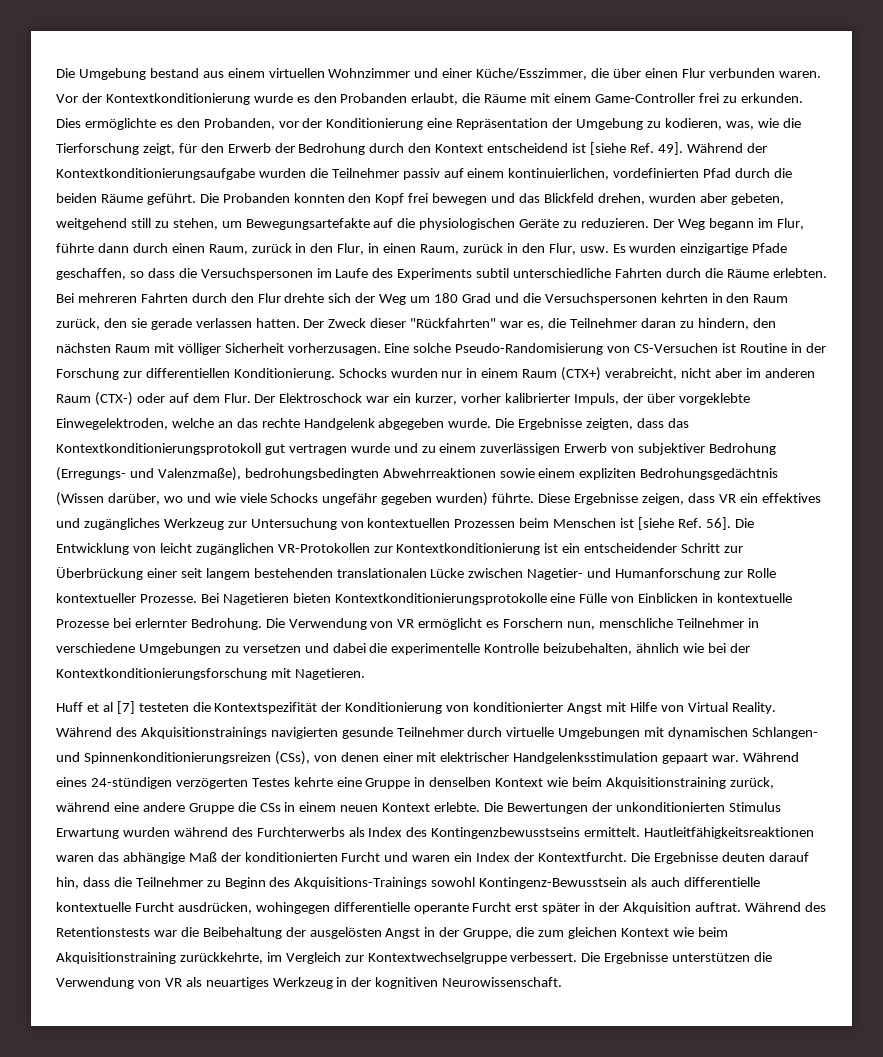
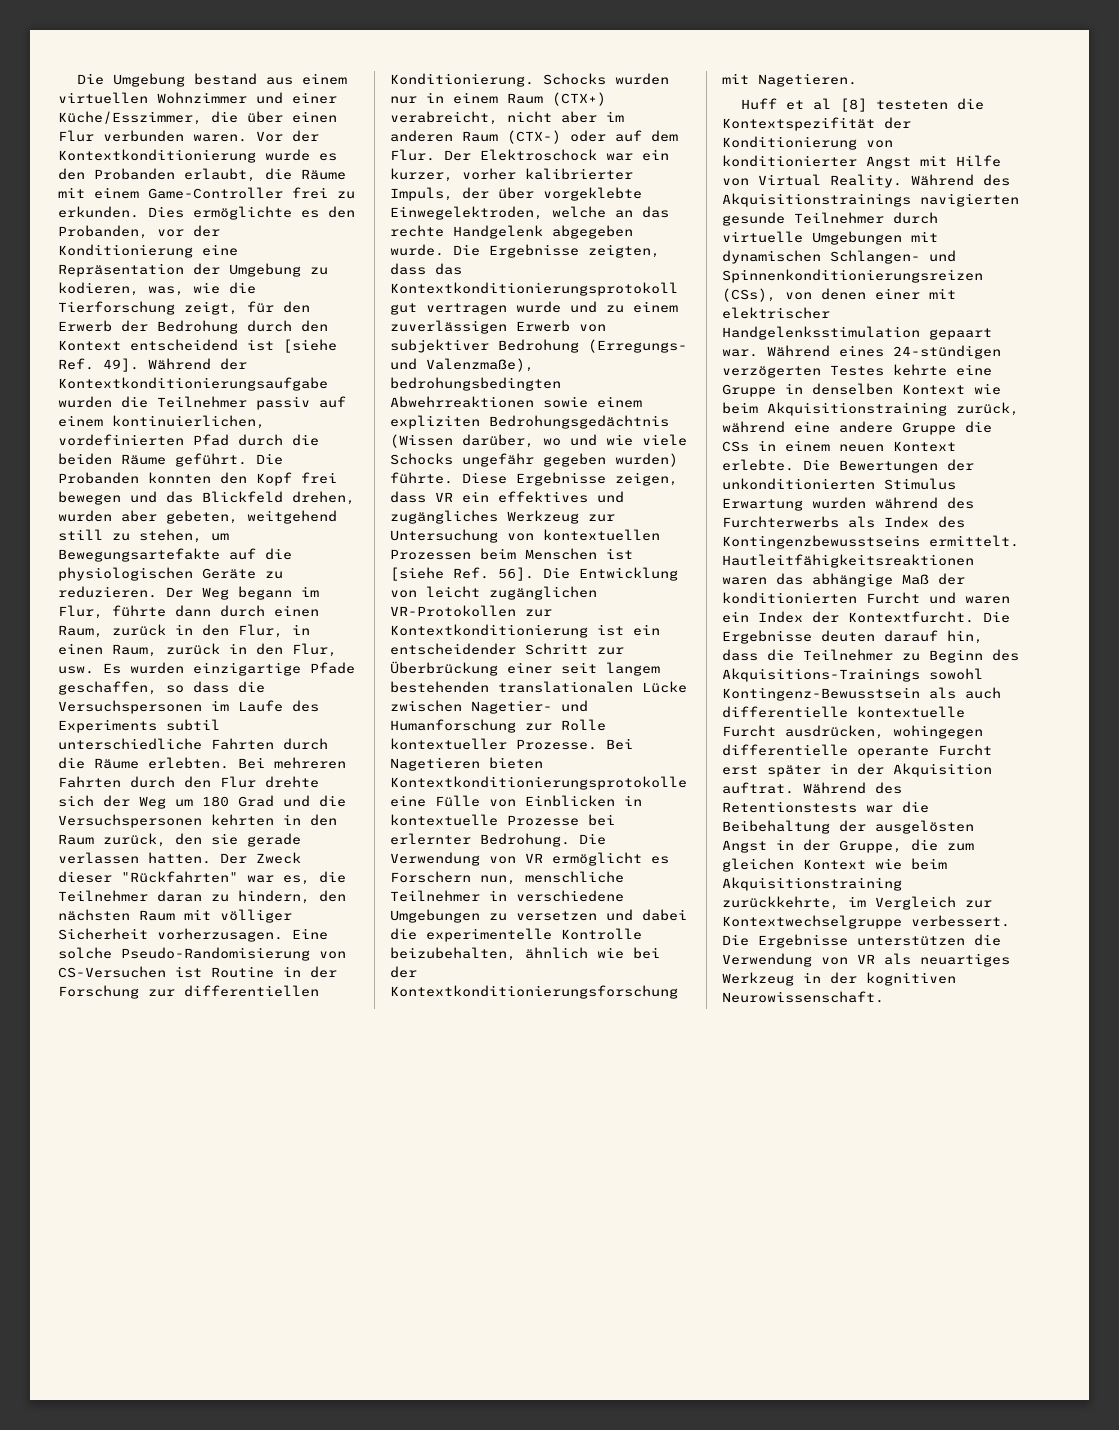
[116,701,135,714] [7] -> [839,98,867,112] [8]

